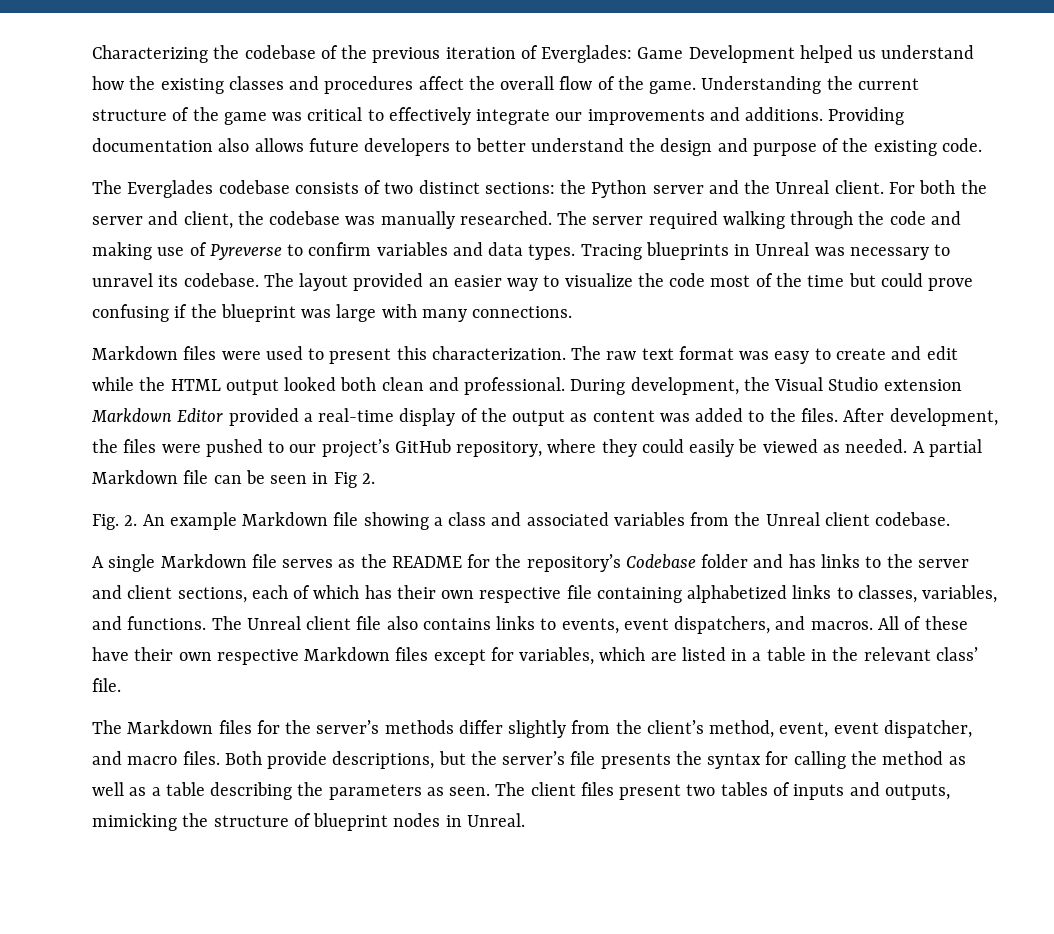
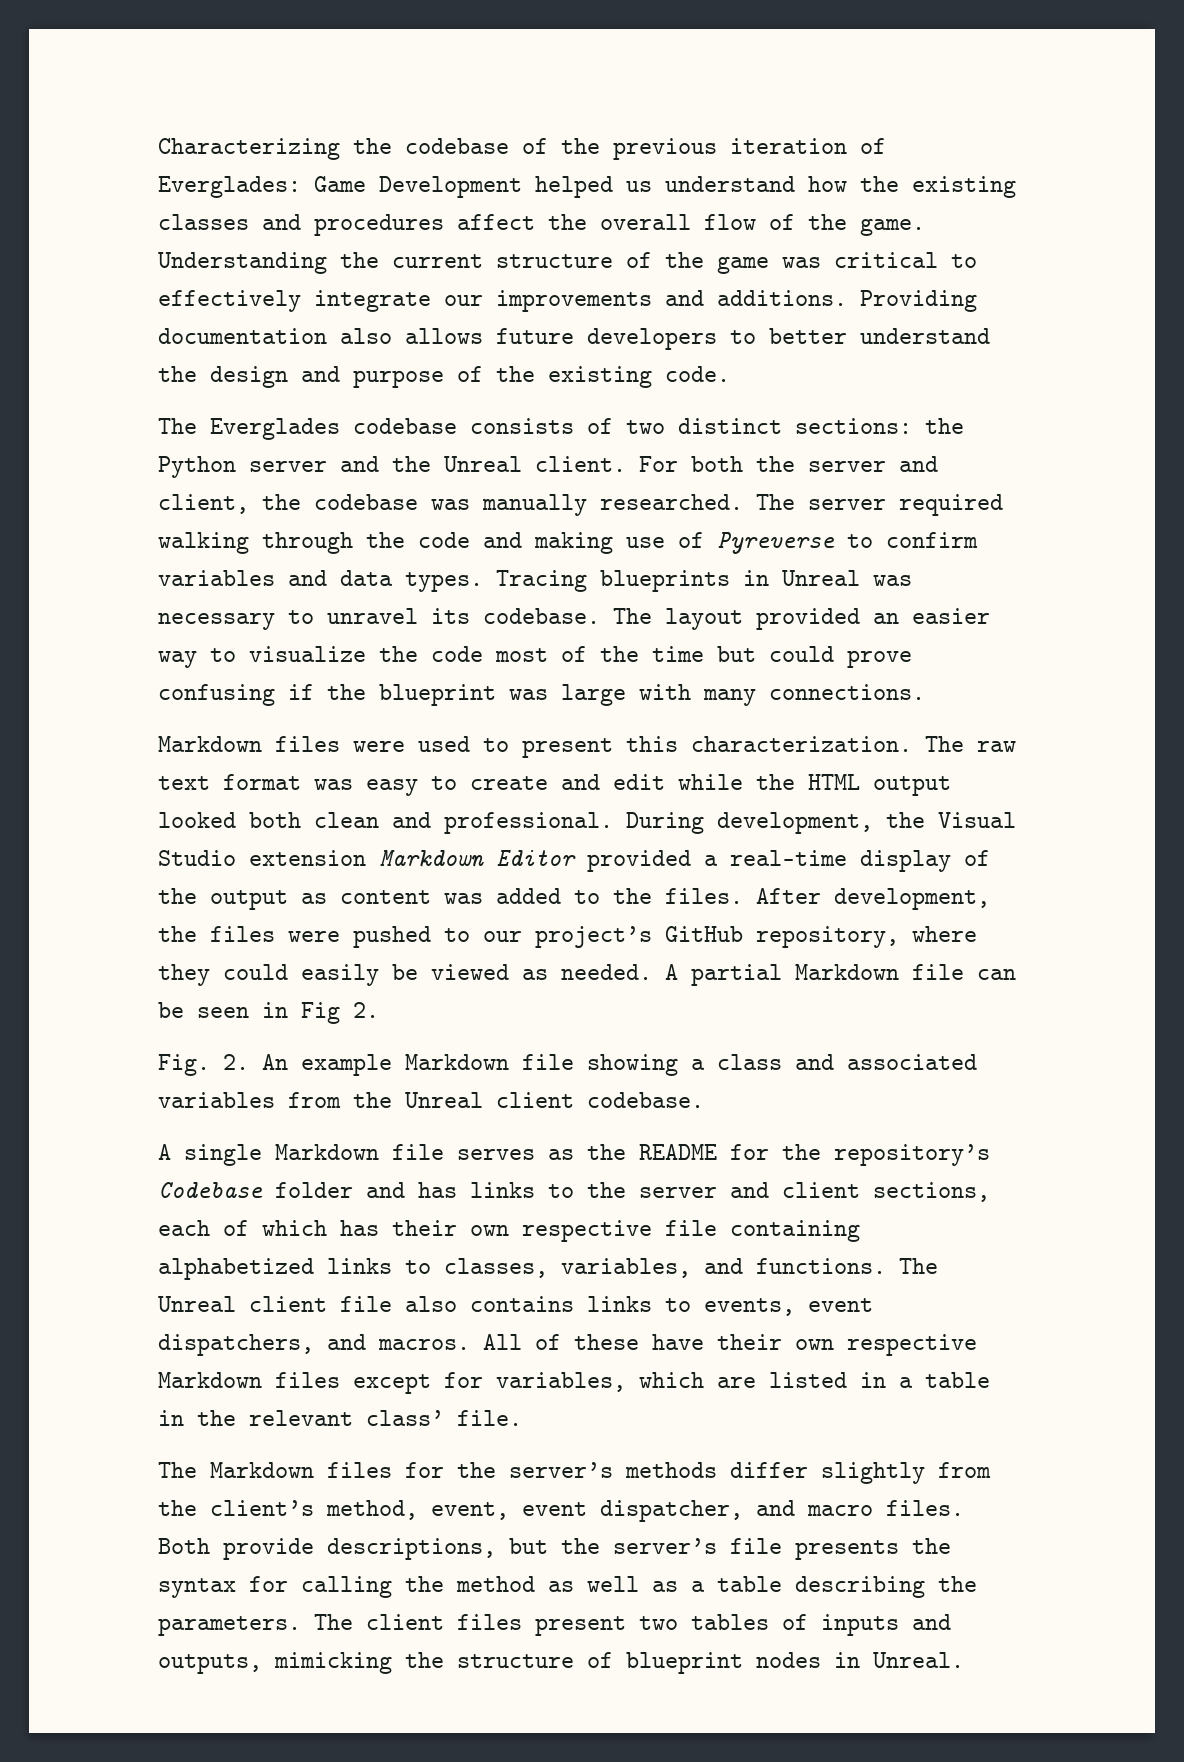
[328,784,491,800] parameters as seen. -> [158,1616,301,1636] parameters.

